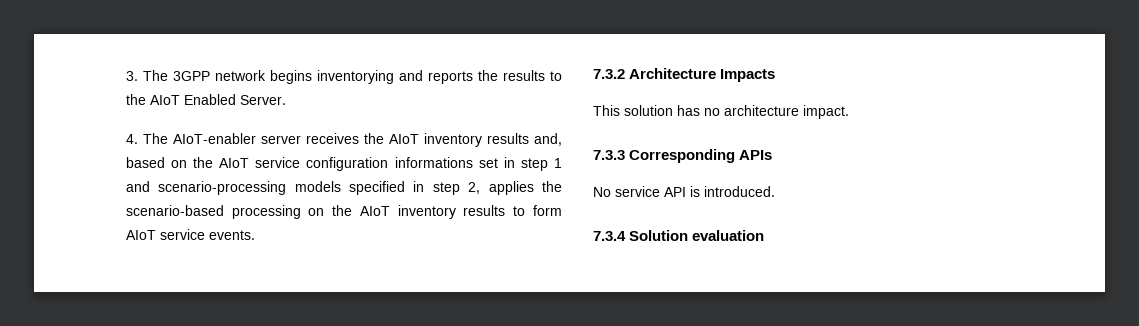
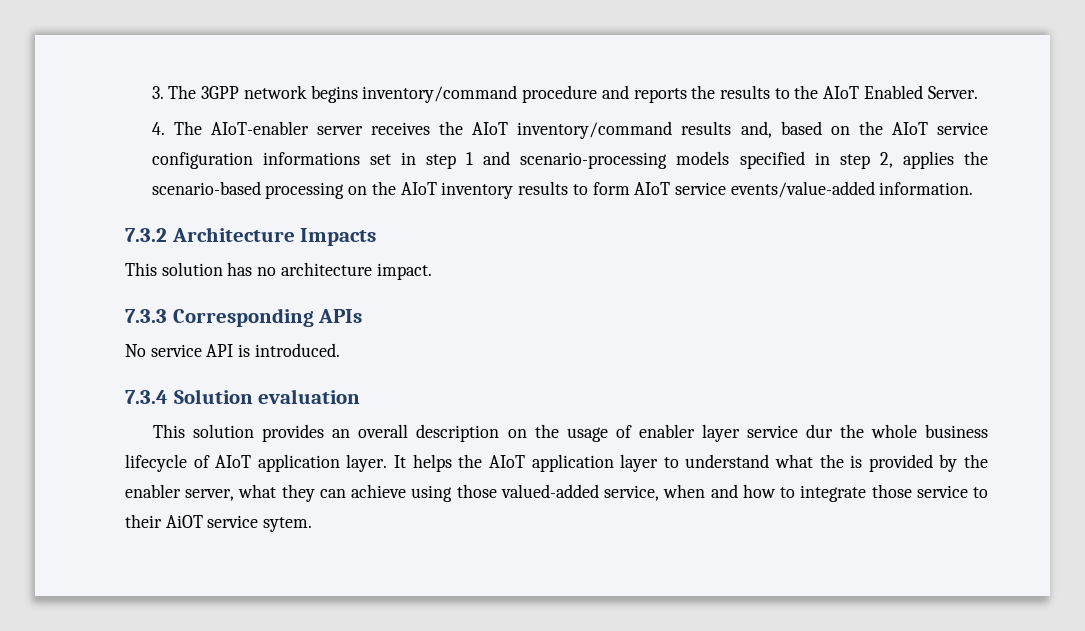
[316,70,394,84] inventorying -> [362,85,598,103] inventory/command procedure
[423,133,482,147] inventory -> [517,121,673,139] inventory/command
[208,230,255,240] events. -> [730,181,974,198] events/value-added information.
(765, 235) none -> [153,424,989,442] [125,454,988,472] [125,484,989,502] [125,514,313,532] // This solution provides an overall description on the usage of enabler layer service dur the whole business lifecycle of AIoT application layer. It helps the AIoT application layer to understand what the is provided by the enabler server, what they can achieve using those valued-added service, when and how to integrate those service to their AiOT service sytem.

